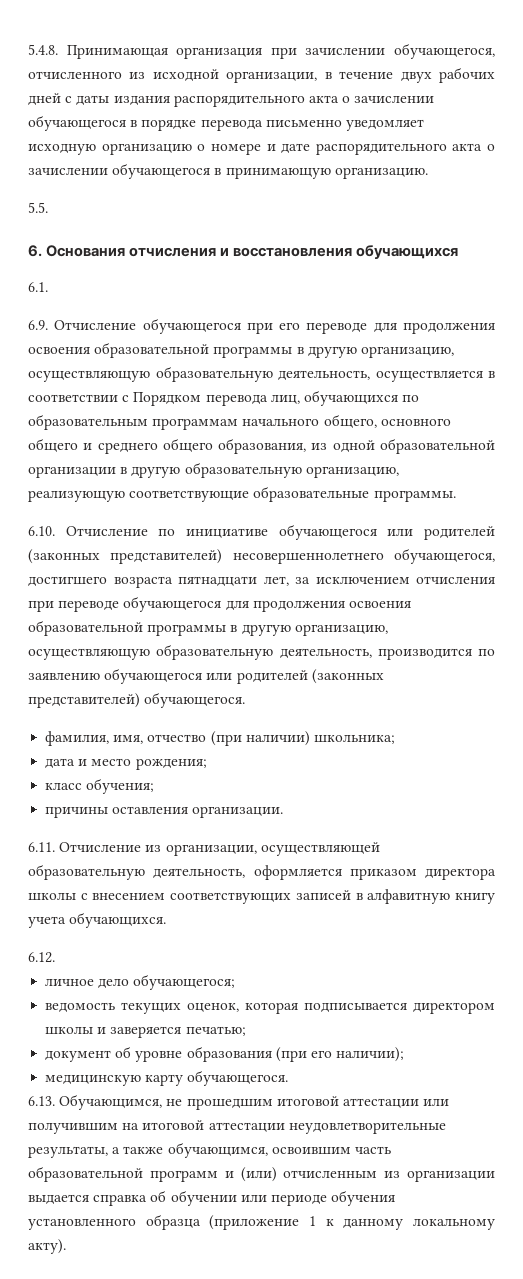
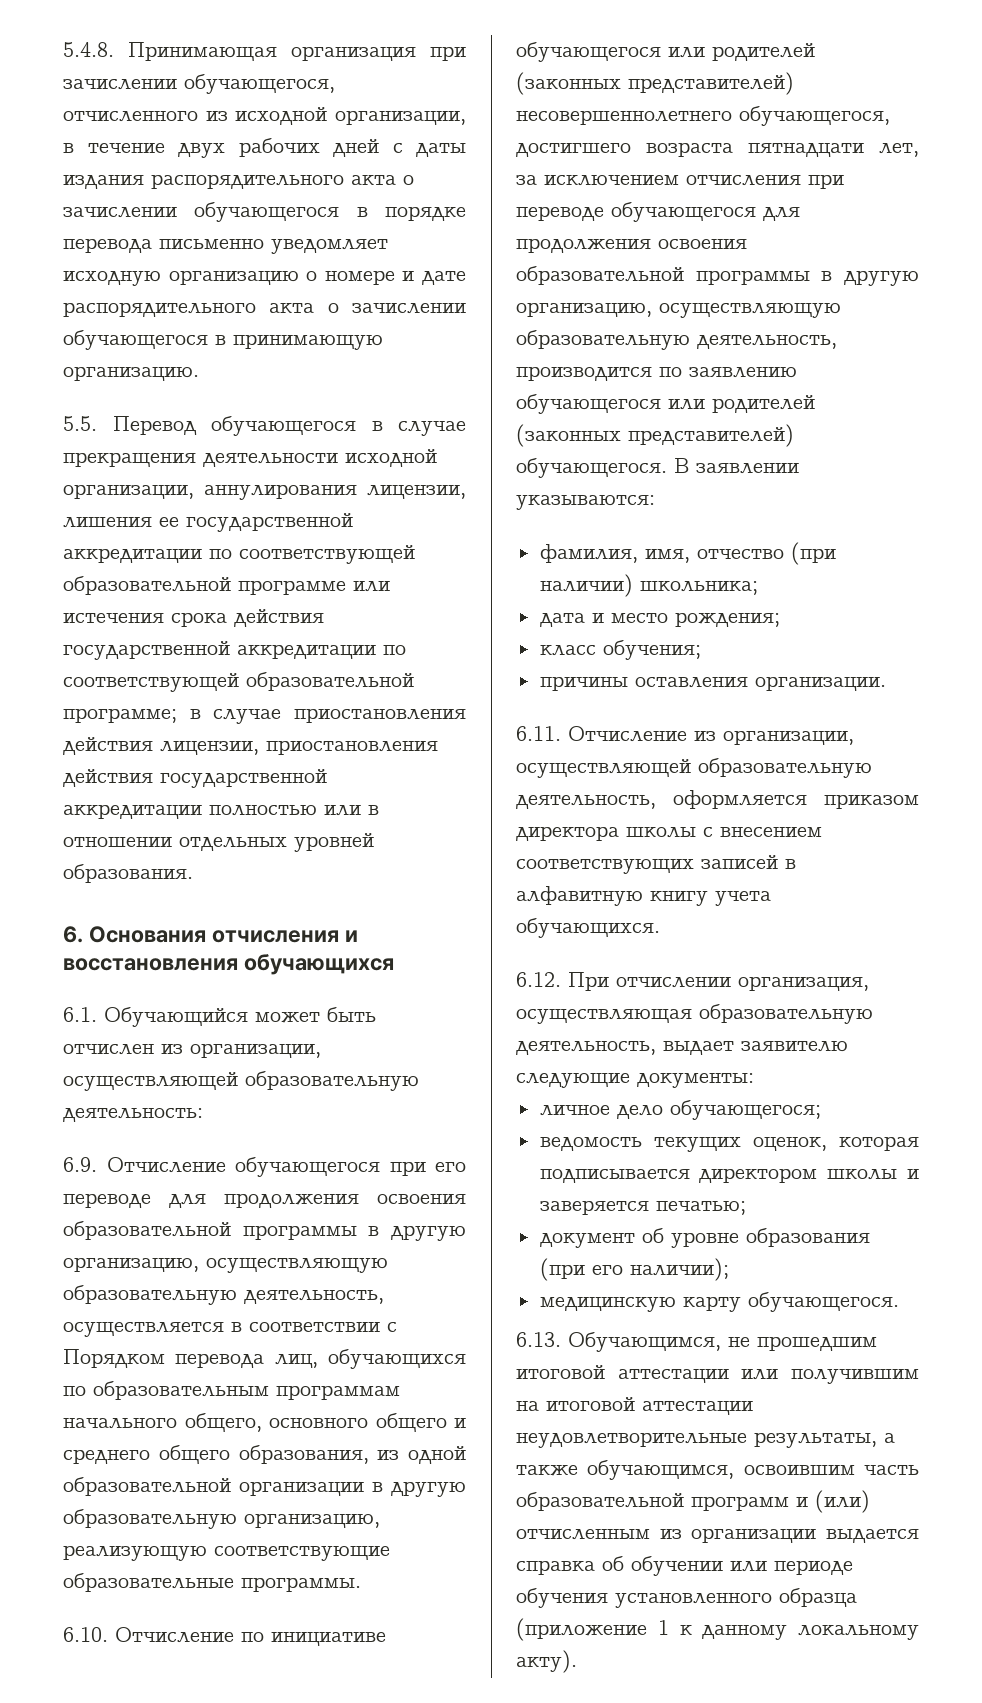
(48, 207) none -> [112,416,466,436] [63,449,437,467] [63,484,466,500] [63,513,353,532] [63,545,415,564] [63,576,390,595] [63,609,324,627] [63,641,406,660] [63,672,414,692] [63,708,466,724] [63,737,438,755] [63,769,327,788] [63,804,379,819] [63,833,374,852] [63,864,193,883] Перевод обучающегося в случае прекращения деятельности исходной организации, аннулирования лицензии, лишения ее государственной аккредитации по соответствующей образовательной программе или истечения срока действия государственной аккредитации по соответствующей образовательной программе; в случае приостановления действия лицензии, приостановления действия государственной аккредитации полностью или в отношении отдельных уровней образования.
(48, 287) none -> [104,1007,376,1027] [63,1043,321,1058] [63,1071,419,1091] [63,1108,203,1122] Обучающийся может быть отчислен из организации, осуществляющей образовательную деятельность:
(246, 700) none -> [674,458,799,474] [516,495,655,510] В заявлении указываются:
(55, 957) none -> [568,972,869,991] [516,1004,873,1024] [516,1041,848,1055] [516,1073,754,1088] При отчислении организация, осуществляющая образовательную деятельность, выдает заявителю следующие документы:

